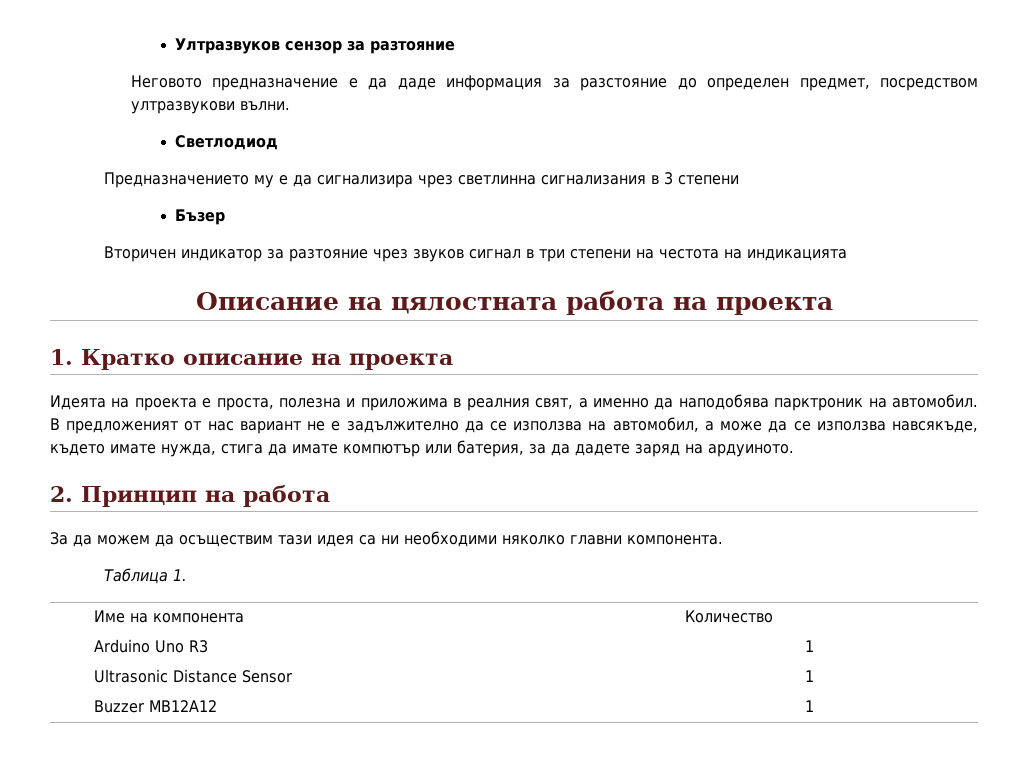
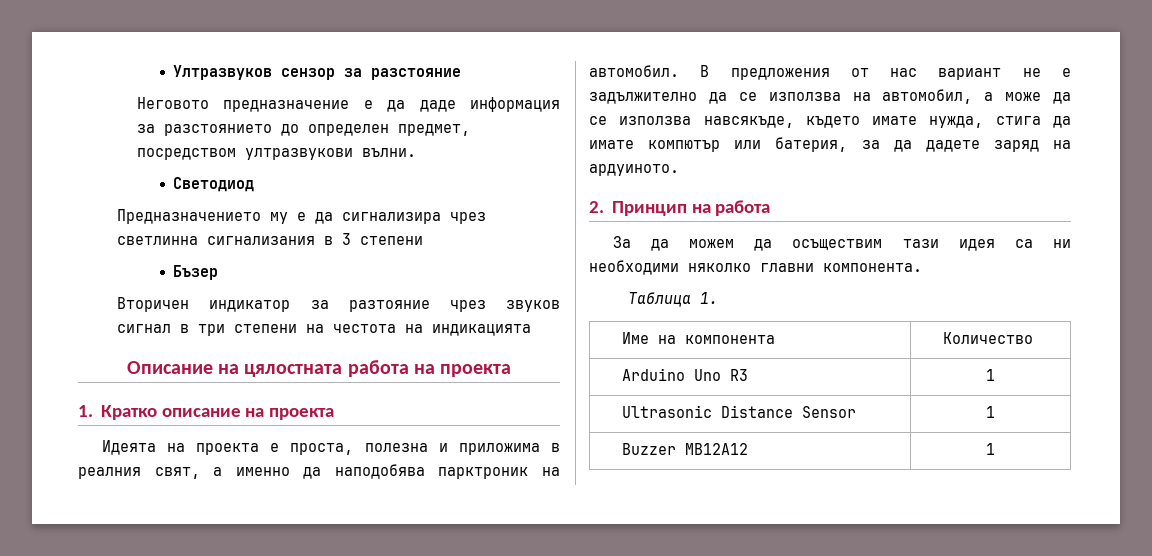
[370,41,456,54] разтояние -> [371,68,462,80] разстояние
[580,78,668,91] разстояние -> [164,124,273,136] разстоянието
[175,135,279,150] Светлодиод -> [173,177,255,192] Светодиод
[66,421,179,434] предложеният -> [730,68,830,80] предложения

